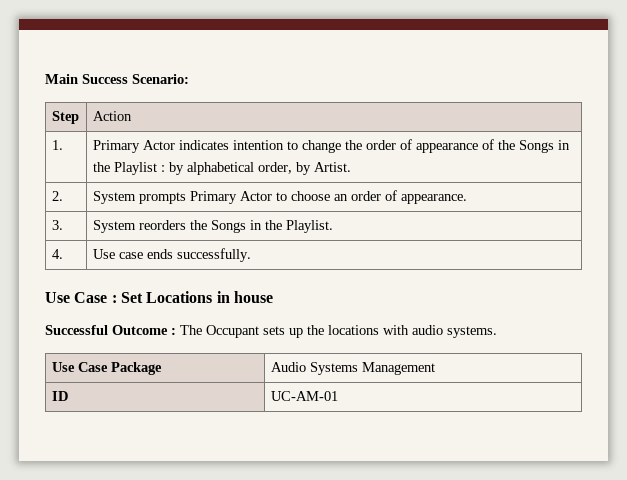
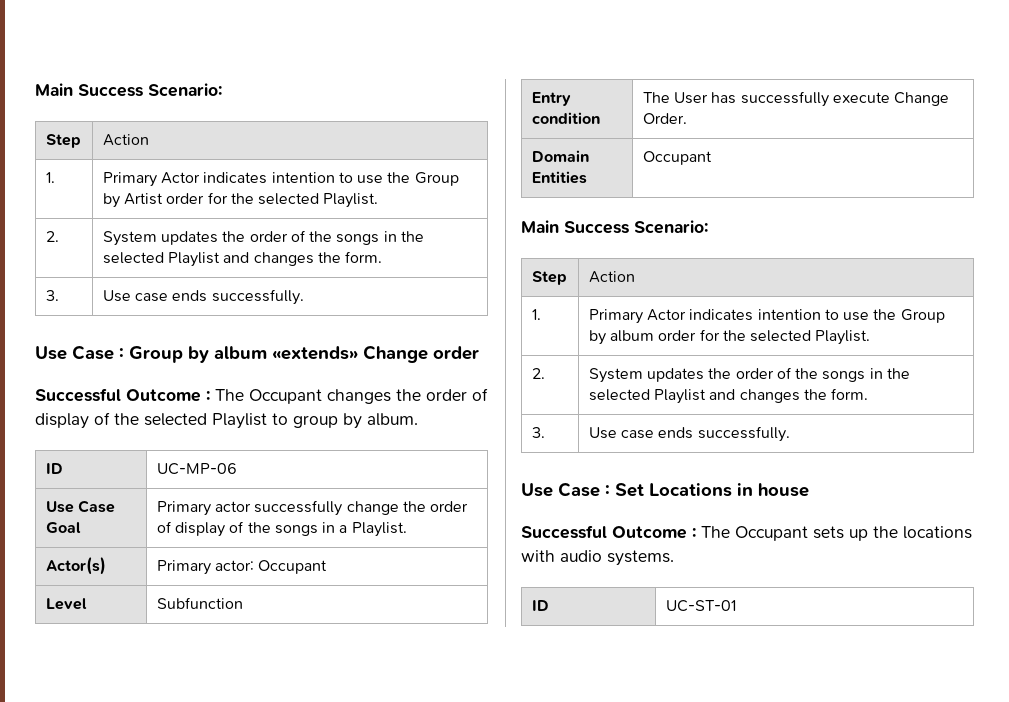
(298, 145) none -> [357,172,459,186] [102,192,379,208] [45,231,59,242] [102,230,425,246] [102,251,383,267] [45,290,59,301] [102,289,304,305] [35,345,479,363] [35,388,488,404] [35,412,418,429] [45,463,63,474] [156,463,237,475] [45,500,115,513] [45,522,81,533] [156,500,343,516] use the Group by Artist order for the selected Playlist. // 2. | System updates the order of the songs in the selected Playlist and changes the form. // 3. | Use case ends successfully. // Use Case : Group by album «extends» Change order // Successful Outcome : The Occupant changes the order of display of the selected Playlist to group by album. // ID | UC-MP-06 // Use Case Goal | Primary actor successfully
[415,139,570,153] [92,162,351,175] [51,191,63,201] [92,190,467,204] [51,220,63,230] [92,220,333,233] [51,249,63,259] appearance of the Songs in the Playlist : by alphabetical order, by Artist. // 2. | System prompts Primary Actor to choose an order of appearance. // 3. | System reorders the Songs in the Playlist. // 4. -> [174,521,407,537] [45,557,106,575] [156,560,328,575] [45,598,87,610] [156,597,243,609] [531,92,571,106] [531,112,600,124] [642,91,950,107] [642,113,687,124] [531,150,589,162] [531,171,587,184] [642,151,712,165] [521,220,708,234] [531,271,567,285] [588,271,635,283] [531,309,541,320] [588,309,945,324] [588,329,871,345] [531,368,545,379] [588,367,911,383] [588,388,869,404] [531,427,545,438] display of the songs in a Playlist. // Actor(s) | Primary actor: Occupant // Level | Subfunction // Entry condition | The User has successfully execute Change Order. // Domain Entities | Occupant // Main Success Scenario: // Step | Action // 1. | Primary Actor indicates intention to use the Group by album order for the selected Playlist. // 2. | System updates the order of the songs in the selected Playlist and changes the form. // 3.
[51,362,162,375] [270,362,435,375] [51,391,68,401] [270,391,338,401] // Use Case Package | Audio Systems Management // ID | UC-AM-01 -> [531,600,549,611] [665,600,736,612] // ID | UC-ST-01

